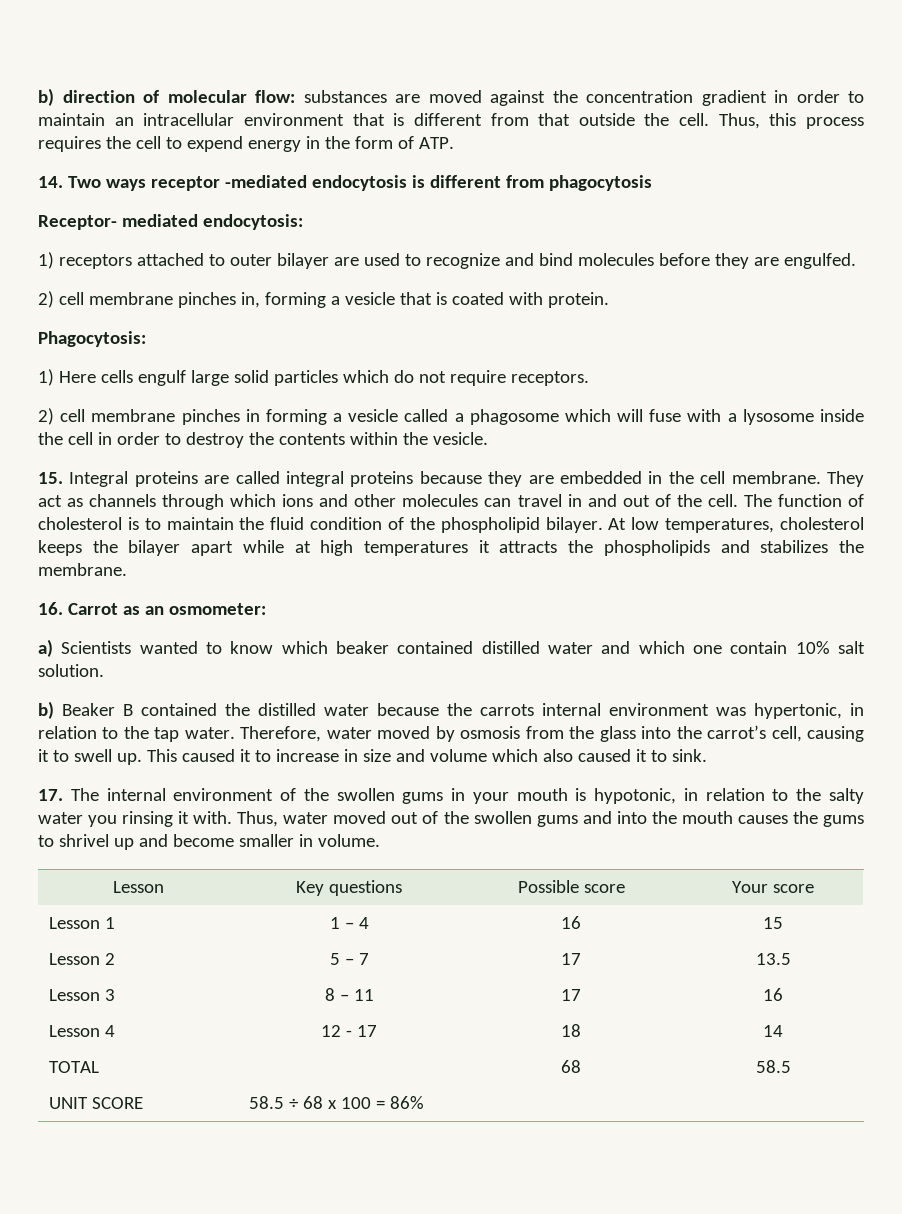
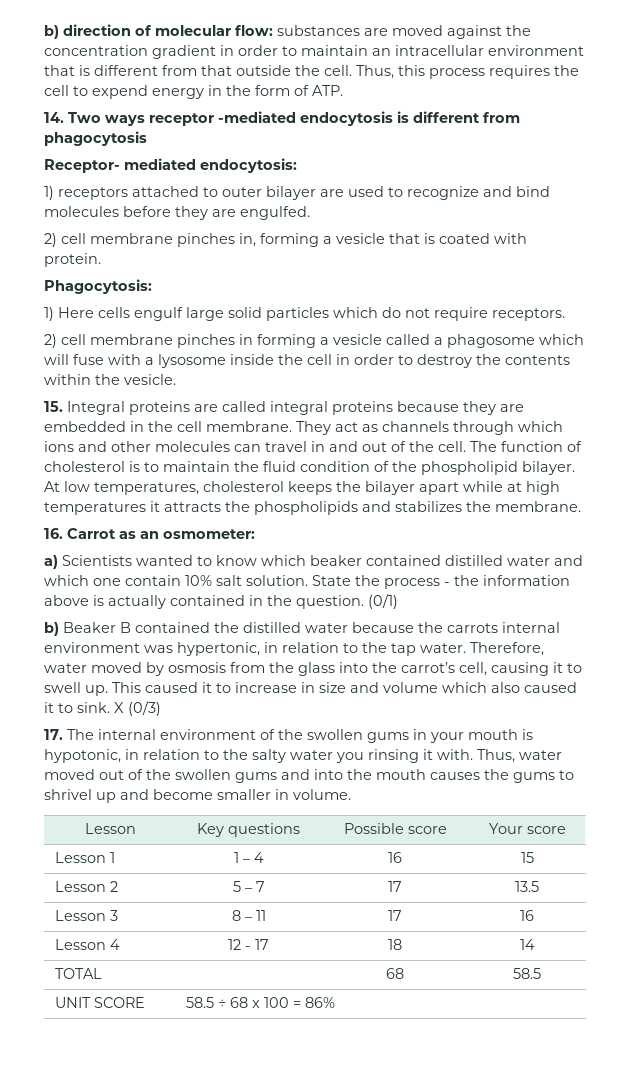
(104, 670) none -> [312,575,570,589] [44,594,398,609] State the process - the information above is actually contained in the question. (0/1)
(707, 755) none -> [114,701,161,716] X (0/3)

